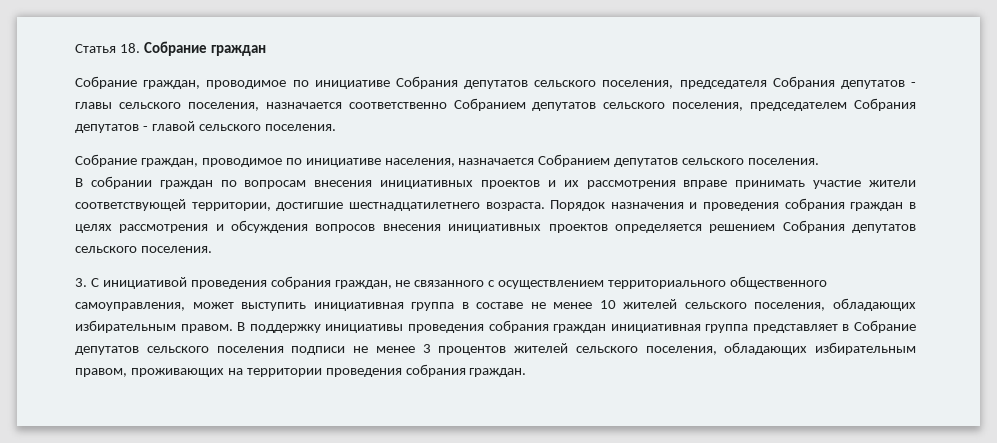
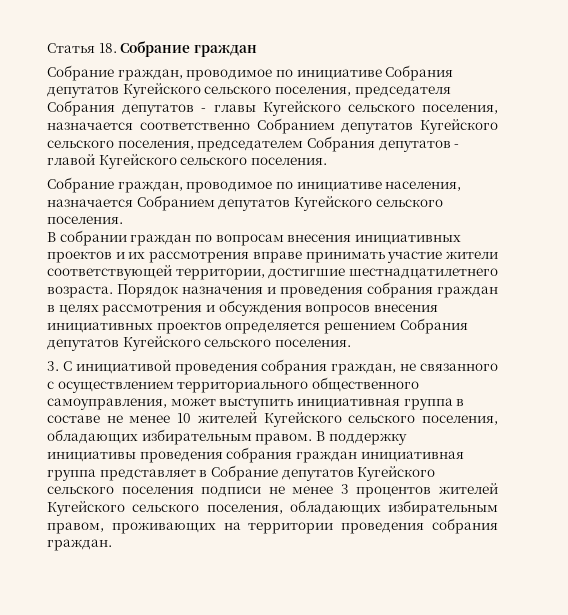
(528, 84) none -> [122,83,201,98] Кугейского
(112, 105) none -> [262,101,341,116] Кугейского
(597, 106) none -> [420,119,498,134] Кугейского
(195, 126) none -> [98,154,177,169] Кугейского
(679, 162) none -> [293,196,372,211] Кугейского
(916, 228) none -> [122,336,201,351] Кугейского
(678, 304) none -> [263,412,342,427] Кугейского
(139, 350) none -> [357,466,436,481] Кугейского
(568, 348) none -> [47,501,125,516] Кугейского

